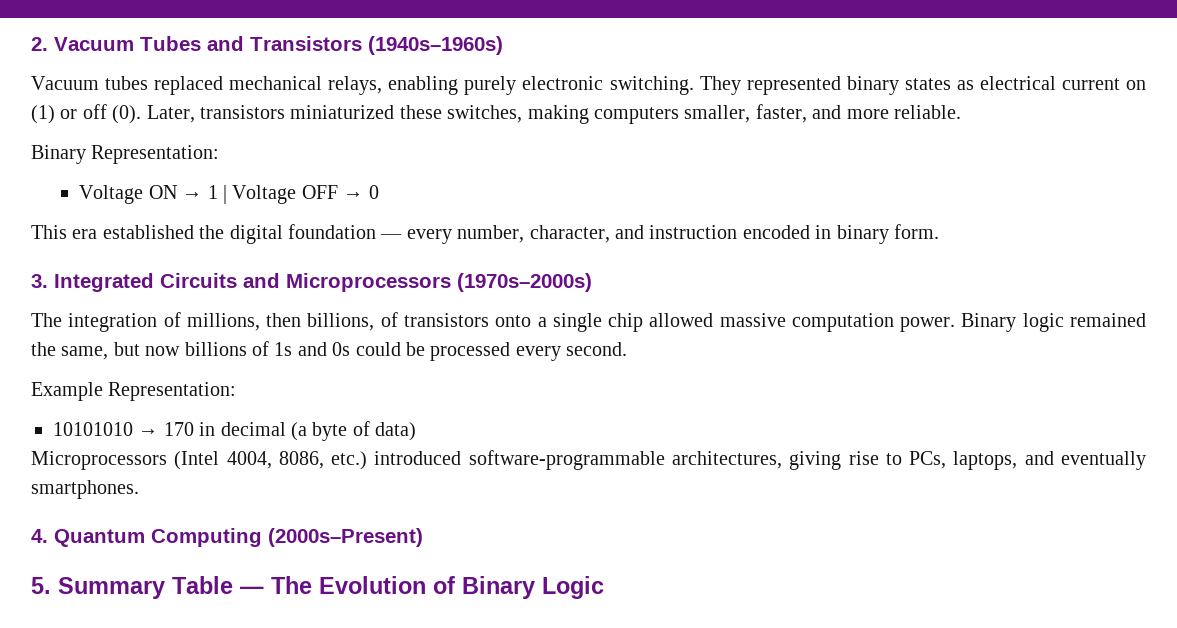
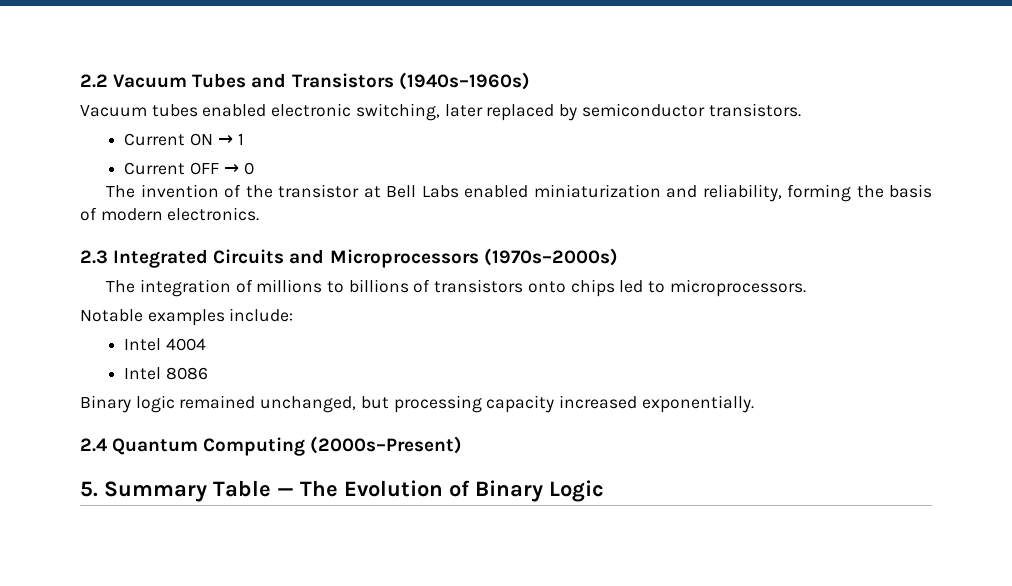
[31,37,48,51] 2. -> [80,74,108,88] 2.2
[154,76,1146,95] [31,104,961,124] [31,145,220,164] [79,185,144,204] replaced mechanical relays, enabling purely electronic switching. They represented binary states as electrical current on (1) or off (0). Later, transistors miniaturized these switches, making computers smaller, faster, and more reliable. // Binary Representation: // Voltage -> [202,103,801,121] [124,133,186,146] enabled electronic switching, later replaced by semiconductor transistors. // Current
[222,185,297,204] | Voltage -> [124,162,186,175] // Current
[31,224,939,244] [31,274,48,288] This era established the digital foundation — every number, character, and instruction encoded in binary form. // 3. -> [106,184,933,202] [80,207,260,221] [80,250,108,264] The invention of the transistor at Bell Labs enabled miniaturization and reliability, forming the basis of modern electronics. // 2.3
[186,312,1147,332] [31,341,628,361] [31,382,237,401] [53,421,417,441] [31,450,1147,470] [31,480,139,499] [31,529,48,543] millions, then billions, of transistors onto a single chip allowed massive computation power. Binary logic remained the same, but now billions of 1s and 0s could be processed every second. // Example Representation: // 10101010 → 170 in decimal (a byte of data) // Microprocessors (Intel 4004, 8086, etc.) introduced software-programmable architectures, giving rise to PCs, laptops, and eventually smartphones. // 4. -> [256,279,806,297] [80,308,294,326] [124,338,207,351] [124,367,209,380] [80,395,754,413] [80,438,108,452] millions to billions of transistors onto chips led to microprocessors. // Notable examples include: // Intel 4004 // Intel 8086 // Binary logic remained unchanged, but processing capacity increased exponentially. // 2.4

